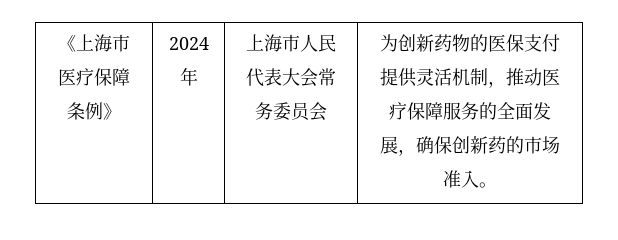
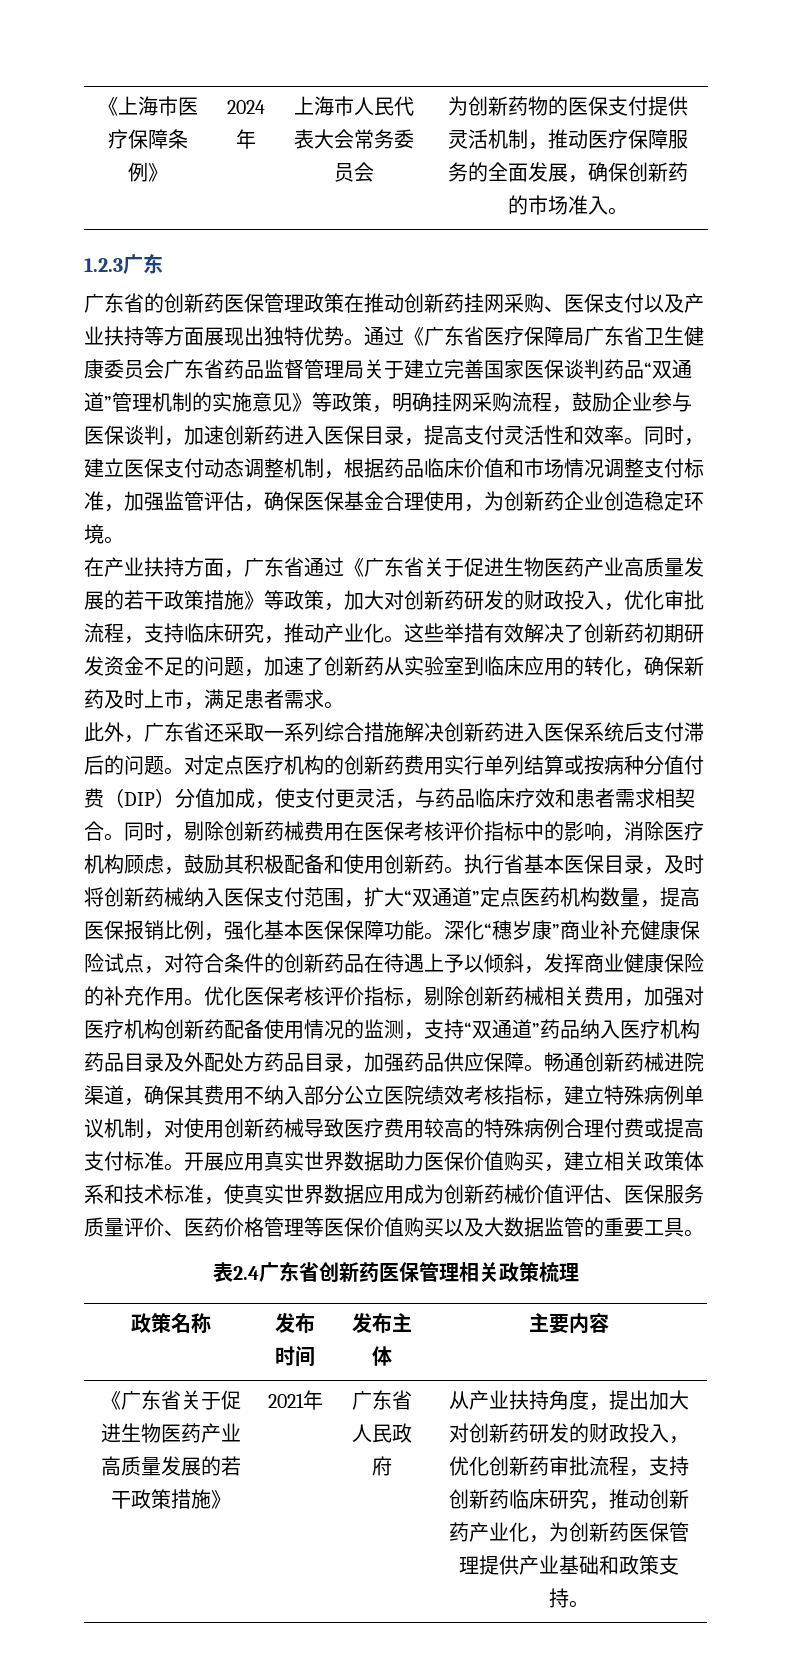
(497, 185) none -> [84,253,163,274] [84,293,704,313] [84,326,704,346] [84,359,692,379] [84,392,692,413] [84,425,704,446] [84,458,704,479] [84,491,704,512] [84,524,124,544] [84,557,704,578] [84,590,704,611] [84,623,704,644] [84,656,704,677] [84,689,344,710] [84,722,704,743] [84,755,704,775] [84,788,695,809] [84,821,704,842] [84,854,704,875] [84,887,700,908] [84,920,700,941] [84,953,704,974] [84,986,704,1007] [84,1019,700,1040] [84,1052,704,1073] [84,1085,704,1106] [84,1118,704,1139] [84,1151,704,1172] [84,1184,704,1205] [84,1217,704,1237] [213,1261,579,1283] [130,1313,211,1334] [275,1313,315,1333] [275,1346,315,1367] [352,1313,412,1333] [372,1346,392,1366] [528,1313,609,1334] [100,1390,241,1410] [100,1423,241,1443] [100,1456,241,1476] [110,1489,231,1509] [267,1390,323,1410] [352,1390,412,1410] [352,1423,412,1443] [372,1456,392,1476] [448,1390,689,1411] [448,1423,689,1444] [448,1456,689,1477] [448,1489,689,1510] [448,1522,689,1543] [458,1555,679,1575] [548,1588,589,1608] // 1.2.3广东 // 广东省的创新药医保管理政策在推动创新药挂网采购、医保支付以及产业扶持等方面展现出独特优势。通过《广东省医疗保障局广东省卫生健康委员会广东省药品监督管理局关于建立完善国家医保谈判药品“双通道”管理机制的实施意见》等政策，明确挂网采购流程，鼓励企业参与医保谈判，加速创新药进入医保目录，提高支付灵活性和效率。同时，建立医保支付动态调整机制，根据药品临床价值和市场情况调整支付标准，加强监管评估，确保医保基金合理使用，为创新药企业创造稳定环境。 // 在产业扶持方面，广东省通过《广东省关于促进生物医药产业高质量发展的若干政策措施》等政策，加大对创新药研发的财政投入，优化审批流程，支持临床研究，推动产业化。这些举措有效解决了创新药初期研发资金不足的问题，加速了创新药从实验室到临床应用的转化，确保新药及时上市，满足患者需求。 // 此外，广东省还采取一系列综合措施解决创新药进入医保系统后支付滞后的问题。对定点医疗机构的创新药费用实行单列结算或按病种分值付费（DIP）分值加成，使支付更灵活，与药品临床疗效和患者需求相契合。同时，剔除创新药械费用在医保考核评价指标中的影响，消除医疗机构顾虑，鼓励其积极配备和使用创新药。执行省基本医保目录，及时将创新药械纳入医保支付范围，扩大“双通道”定点医药机构数量，提高医保报销比例，强化基本医保保障功能。深化“穗岁康”商业补充健康保险试点，对符合条件的创新药品在待遇上予以倾斜，发挥商业健康保险的补充作用。优化医保考核评价指标，剔除创新药械相关费用，加强对医疗机构创新药配备使用情况的监测，支持“双通道”药品纳入医疗机构药品目录及外配处方药品目录，加强药品供应保障。畅通创新药械进院渠道，确保其费用不纳入部分公立医院绩效考核指标，建立特殊病例单议机制，对使用创新药械导致医疗费用较高的特殊病例合理付费或提高支付标准。开展应用真实世界数据助力医保价值购买，建立相关政策体系和技术标准，使真实世界数据应用成为创新药械价值评估、医保服务质量评价、医药价格管理等医保价值购买以及大数据监管的重要工具。 // 表2.4广东省创新药医保管理相关政策梳理 // 政策名称 | 发布时间 | 发布主体 | 主要内容 // 《广东省关于促进生物医药产业高质量发展的若干政策措施》 | 2021年 | 广东省人民政府 | 从产业扶持角度，提出加大对创新药研发的财政投入，优化创新药审批流程，支持创新药临床研究，推动创新药产业化，为创新药医保管理提供产业基础和政策支持。

